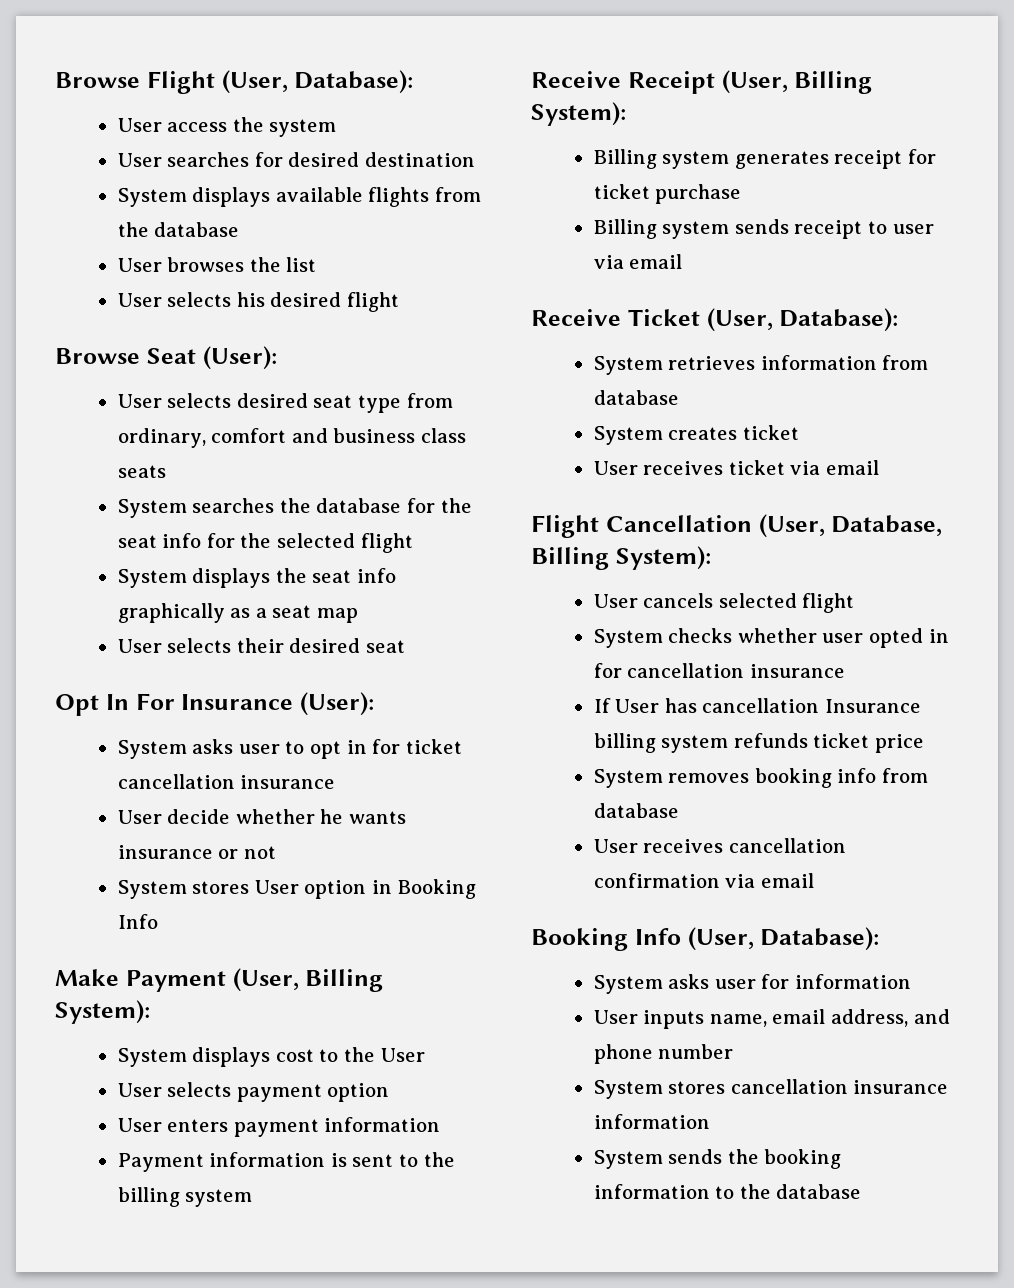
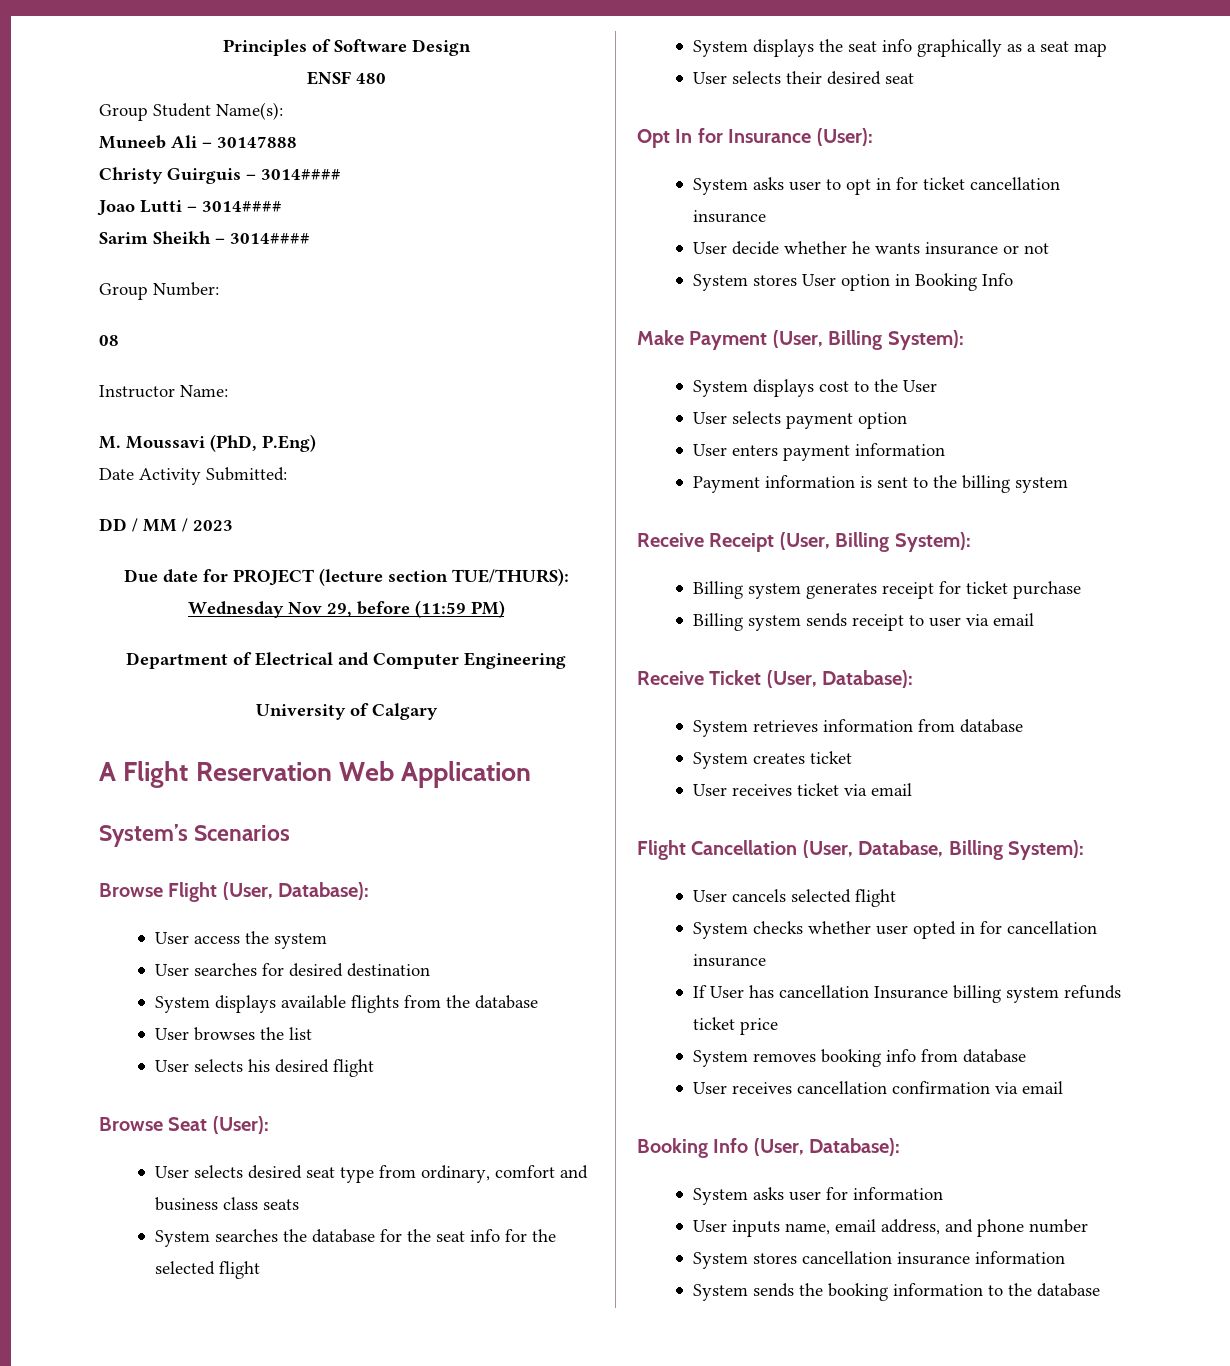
(55, 80) none -> [222,39,471,56] [306,71,386,85] [99,102,283,121] [99,135,297,149] [99,167,341,184] [97,200,282,216] [99,231,310,244] [99,282,219,300] [99,335,119,346] [99,385,228,398] [99,434,316,452] [99,467,287,485] [99,518,233,532] [123,568,569,586] [187,600,505,618] [126,652,566,669] [255,703,438,720] [99,761,532,788] [99,824,291,847] Principles of Software Design // ENSF 480 // Group Student Name(s): // Muneeb Ali – 30147888 // Christy Guirguis – 3014#### // Joao Lutti – 3014#### // Sarim Sheikh – 3014#### // Group Number: // 08 // Instructor Name: // M. Moussavi (PhD, P.Eng) // Date Activity Submitted: // DD / MM / 2023 // Due date for PROJECT (lecture section TUE/THURS): Wednesday Nov 29, before (11:59 PM) // Department of Electrical and Computer Engineering // University of Calgary // A Flight Reservation Web Application // System’s Scenarios //
[135,693,175,710] For -> [697,128,723,143] for

